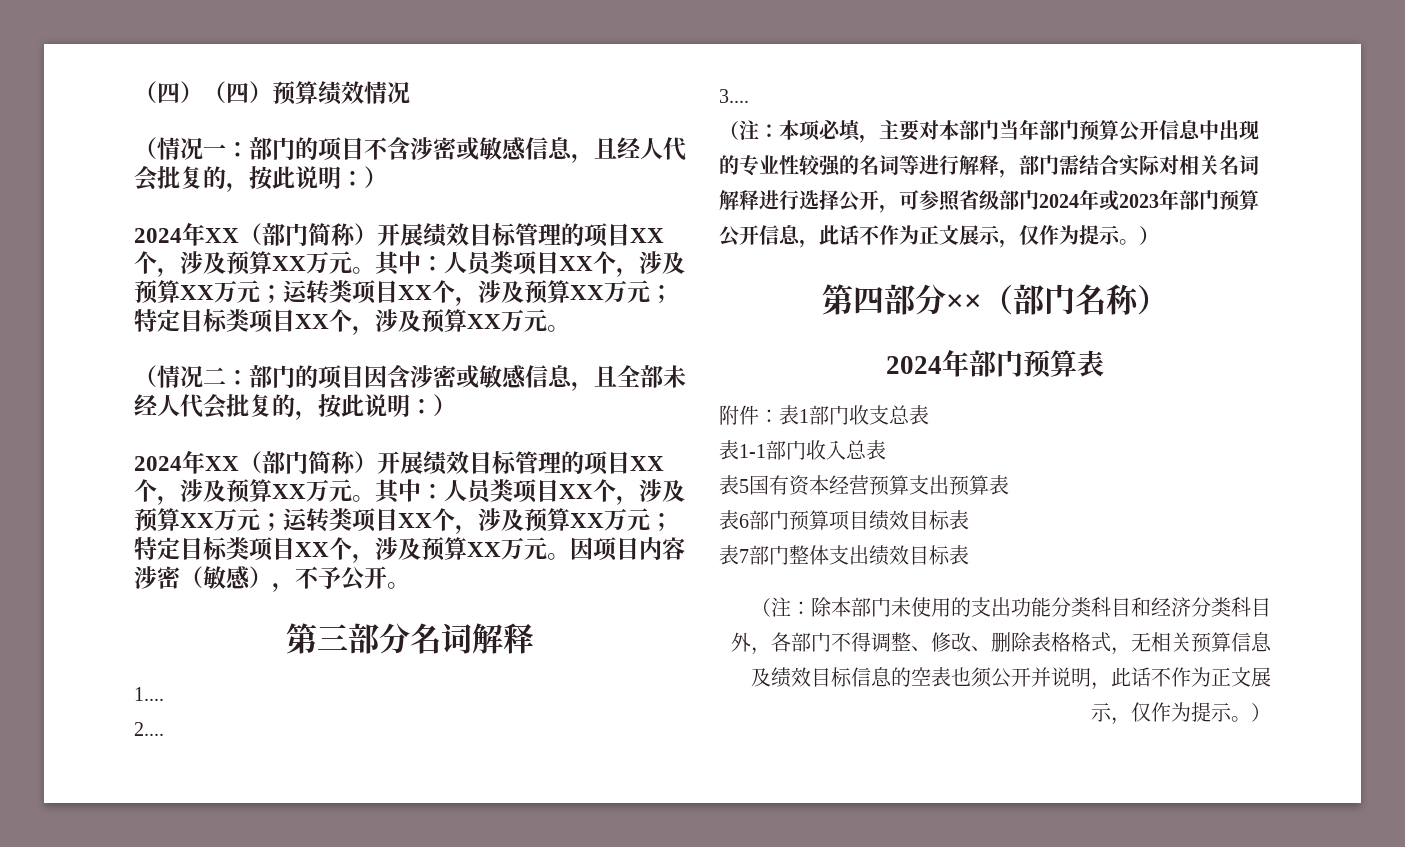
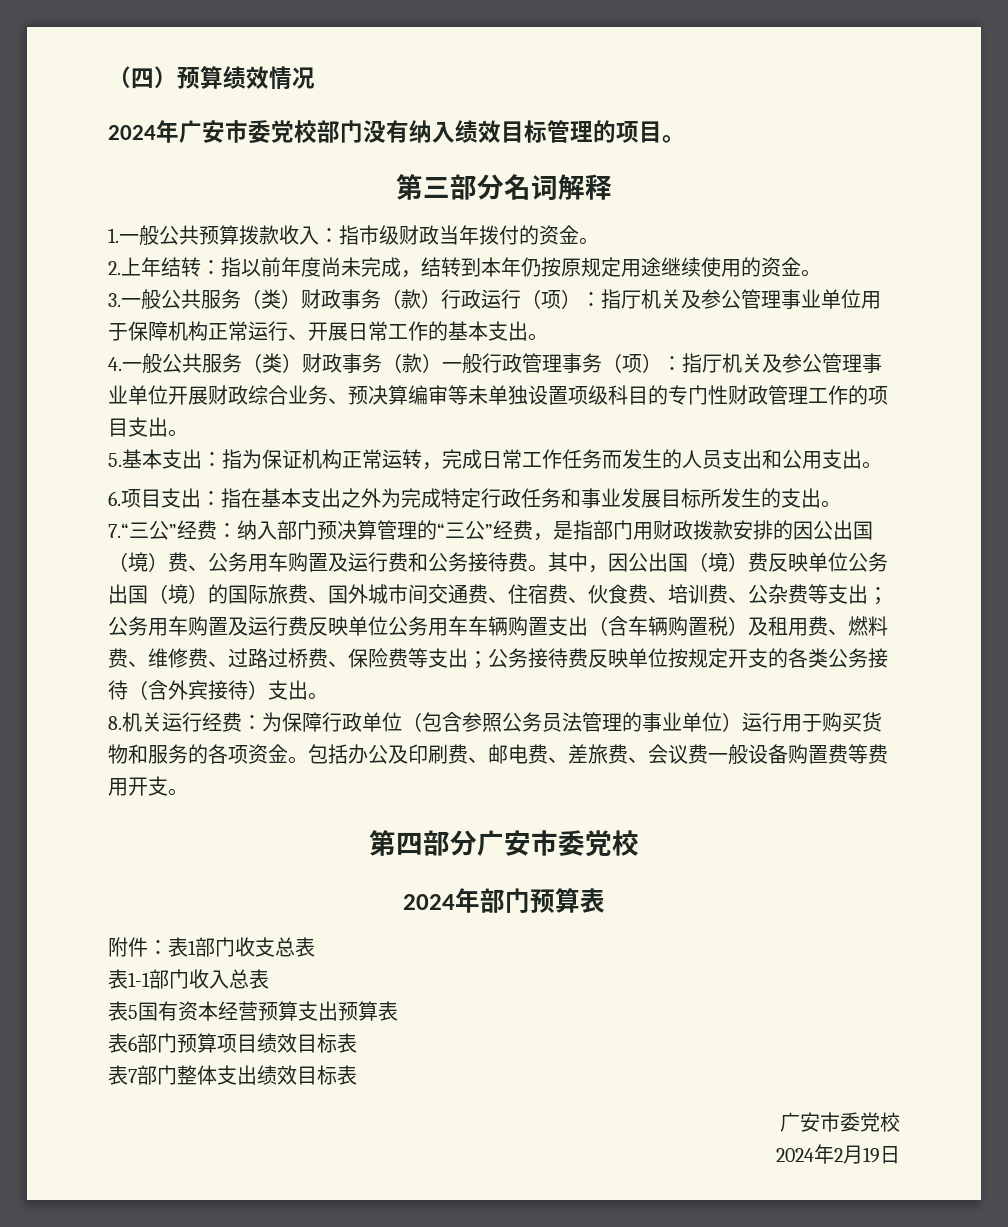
[134,81,272,103] （四）（四） -> [108,66,177,89] （四）
[134,137,686,163] [134,166,387,192] [134,222,664,247] [134,251,685,277] [134,280,673,306] [134,309,570,335] [134,365,686,391] [134,394,456,420] [134,450,664,475] [134,479,685,505] [134,508,673,534] [134,537,685,563] [134,566,387,592] （情况一：部门的项目不含涉密或敏感信息，且经人代会批复的，按此说明：） // 2024年XX（部门简称）开展绩效目标管理的项目XX个，涉及预算XX万元。其中：人员类项目XX个，涉及预算XX万元；运转类项目XX个，涉及预算XX万元；特定目标类项目XX个，涉及预算XX万元。 // （情况二：部门的项目因含涉密或敏感信息，且全部未经人代会批复的，按此说明：） // 2024年XX（部门简称）开展绩效目标管理的项目XX个，涉及预算XX万元。其中：人员类项目XX个，涉及预算XX万元；运转类项目XX个，涉及预算XX万元；特定目标类项目XX个，涉及预算XX万元。因项目内容涉密（敏感），不予公开 -> [108,120,662,143] 2024年广安市委党校部门没有纳入绩效目标管理的项目
[134,687,164,701] [134,722,164,736] [719,89,749,103] [719,119,1259,143] [719,154,1259,178] [719,189,1259,213] [719,225,1159,248] 1.... // 2.... // 3.... // （注：本项必填，主要对本部门当年部门预算公开信息中出现的专业性较强的名词等进行解释，部门需结合实际对相关名词解释进行选择公开，可参照省级部门2024年或2023年部门预算公开信息，此话不作为正文展示，仅作为提示。） -> [108,225,599,245] [108,257,821,278] [108,289,881,309] [108,321,548,341] [108,353,882,373] [108,385,888,405] [108,417,188,437] [108,449,882,470] [108,488,841,508] [108,520,873,541] [108,552,888,573] [108,584,888,605] [108,616,888,636] [108,648,888,669] [108,680,328,700] [108,712,882,732] [108,744,888,764] [108,776,188,796] 1.一般公共预算拨款收入：指市级财政当年拨付的资金。 // 2.上年结转：指以前年度尚未完成，结转到本年仍按原规定用途继续使用的资金。 // 3.一般公共服务（类）财政事务（款）行政运行（项）：指厅机关及参公管理事业单位用于保障机构正常运行、开展日常工作的基本支出。 // 4.一般公共服务（类）财政事务（款）一般行政管理事务（项）：指厅机关及参公管理事业单位开展财政综合业务、预决算编审等未单独设置项级科目的专门性财政管理工作的项目支出。 // 5.基本支出：指为保证机构正常运转，完成日常工作任务而发生的人员支出和公用支出。 // 6.项目支出：指在基本支出之外为完成特定行政任务和事业发展目标所发生的支出。 // 7.“三公”经费：纳入部门预决算管理的“三公”经费，是指部门用财政拨款安排的因公出国（境）费、公务用车购置及运行费和公务接待费。其中，因公出国（境）费反映单位公务出国（境）的国际旅费、国外城市间交通费、住宿费、伙食费、培训费、公杂费等支出；公务用车购置及运行费反映单位公务用车车辆购置支出（含车辆购置税）及租用费、燃料费、维修费、过路过桥费、保险费等支出；公务接待费反映单位按规定开支的各类公务接待（含外宾接待）支出。 // 8.机关运行经费：为保障行政单位（包含参照公务员法管理的事业单位）运行用于购买货物和服务的各项资金。包括办公及印刷费、邮电费、差旅费、会议费一般设备购置费等费用开支。
[946,284,1168,315] ××（部门名称） -> [477,830,639,857] 广安市委党校
[751,597,1271,617] [731,632,1272,655] [751,667,1271,690] [1091,702,1271,725] （注：除本部门未使用的支出功能分类科目和经济分类科目外，各部门不得调整、修改、删除表格格式，无相关预算信息及绩效目标信息的空表也须公开并说明，此话不作为正文展示，仅作为提示。） -> [780,1112,900,1132] [776,1144,900,1164] 广安市委党校 // 2024年2月19日

